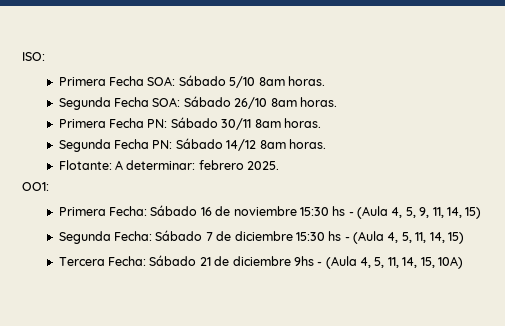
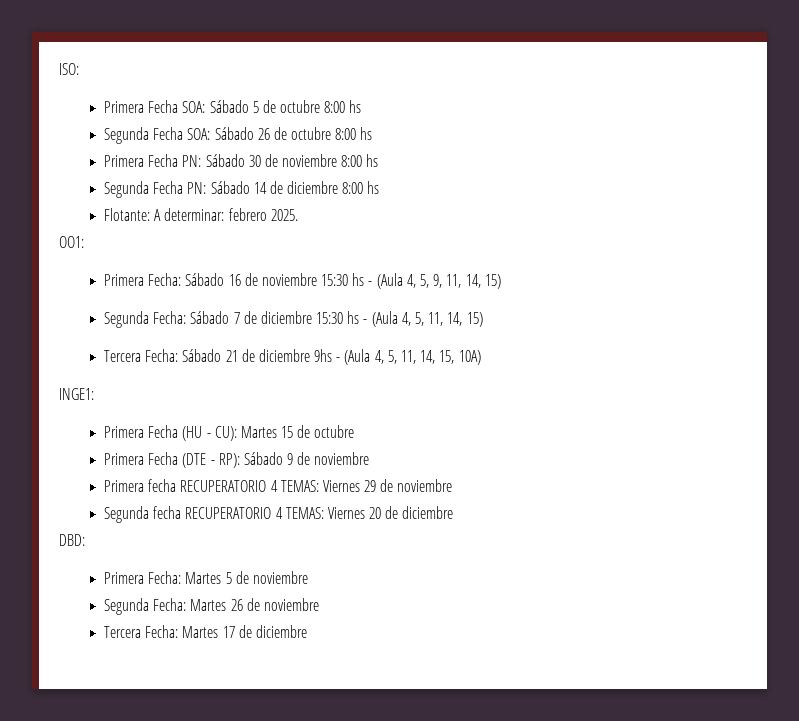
[229,76,325,88] 5/10 8am horas. -> [252,100,362,113] 5 de octubre 8:00 hs
[234,97,337,109] 26/10 8am horas. -> [257,127,373,140] 26 de octubre 8:00 hs
[221,118,321,130] 30/11 8am horas. -> [248,154,379,167] 30 de noviembre 8:00 hs
[226,139,326,151] 14/12 8am horas. -> [253,181,380,194] 14 de diciembre 8:00 hs
(463, 262) none -> [59,388,94,400] [104,425,355,441] [104,452,370,468] [104,479,453,492] [104,506,454,523] [59,534,85,546] [104,571,308,584] [104,598,319,615] [104,625,307,638] // INGE1: // Primera Fecha (HU - CU): Martes 15 de octubre // Primera Fecha (DTE - RP): Sábado 9 de noviembre // Primera fecha RECUPERATORIO 4 TEMAS: Viernes 29 de noviembre // Segunda fecha RECUPERATORIO 4 TEMAS: Viernes 20 de diciembre // DBD: // Primera Fecha: Martes 5 de noviembre // Segunda Fecha: Martes 26 de noviembre // Tercera Fecha: Martes 17 de diciembre

